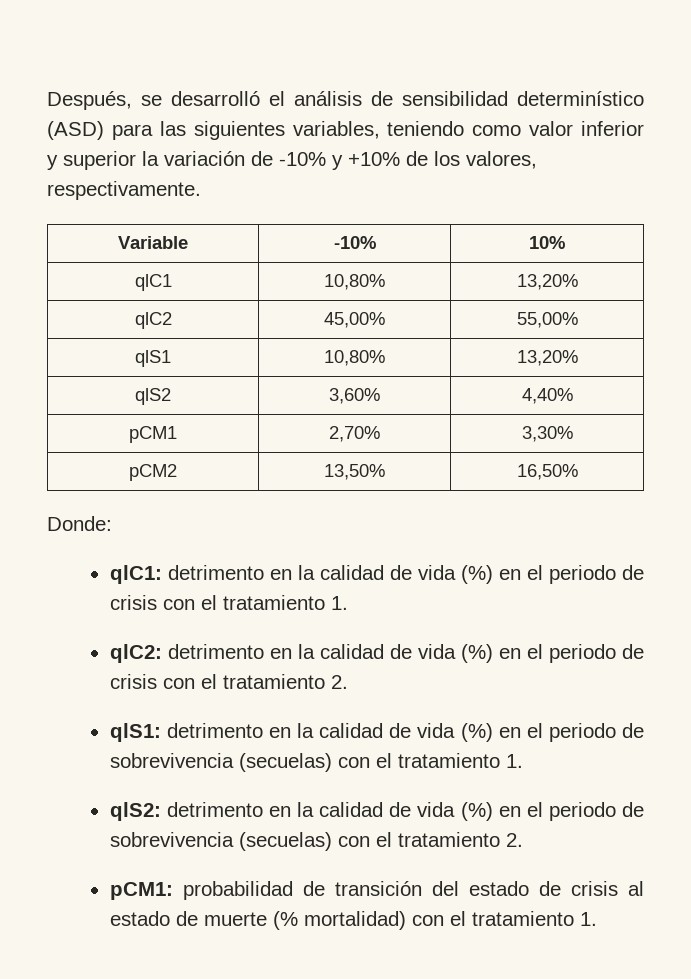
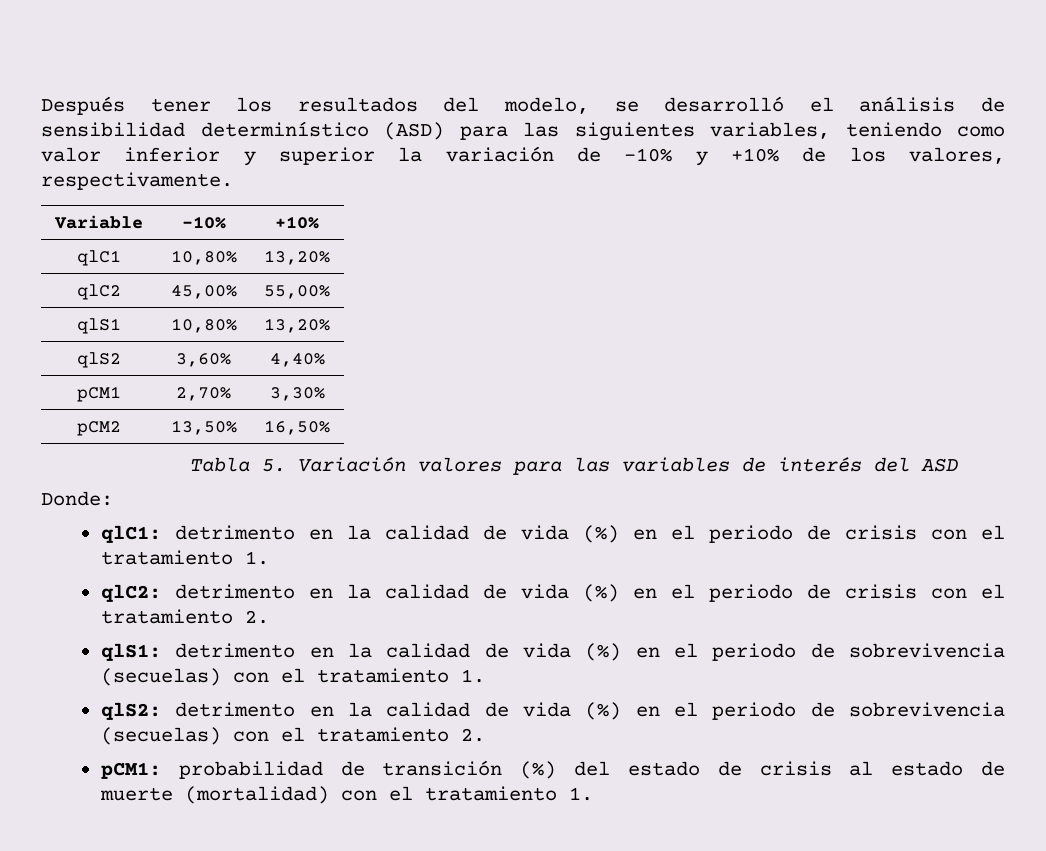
[47,91,132,110] Después, -> [41,96,589,115] Después tener los resultados del modelo,
[529,236,565,249] 10% -> [275,216,319,229] +10%
(578, 472) none -> [190,457,959,475] // Tabla 5. Variación valores para las variables de interés del ASD
(422, 888) none -> [520,761,557,779] (%)
[272,911,406,930] (% mortalidad) -> [184,786,329,804] (mortalidad)

